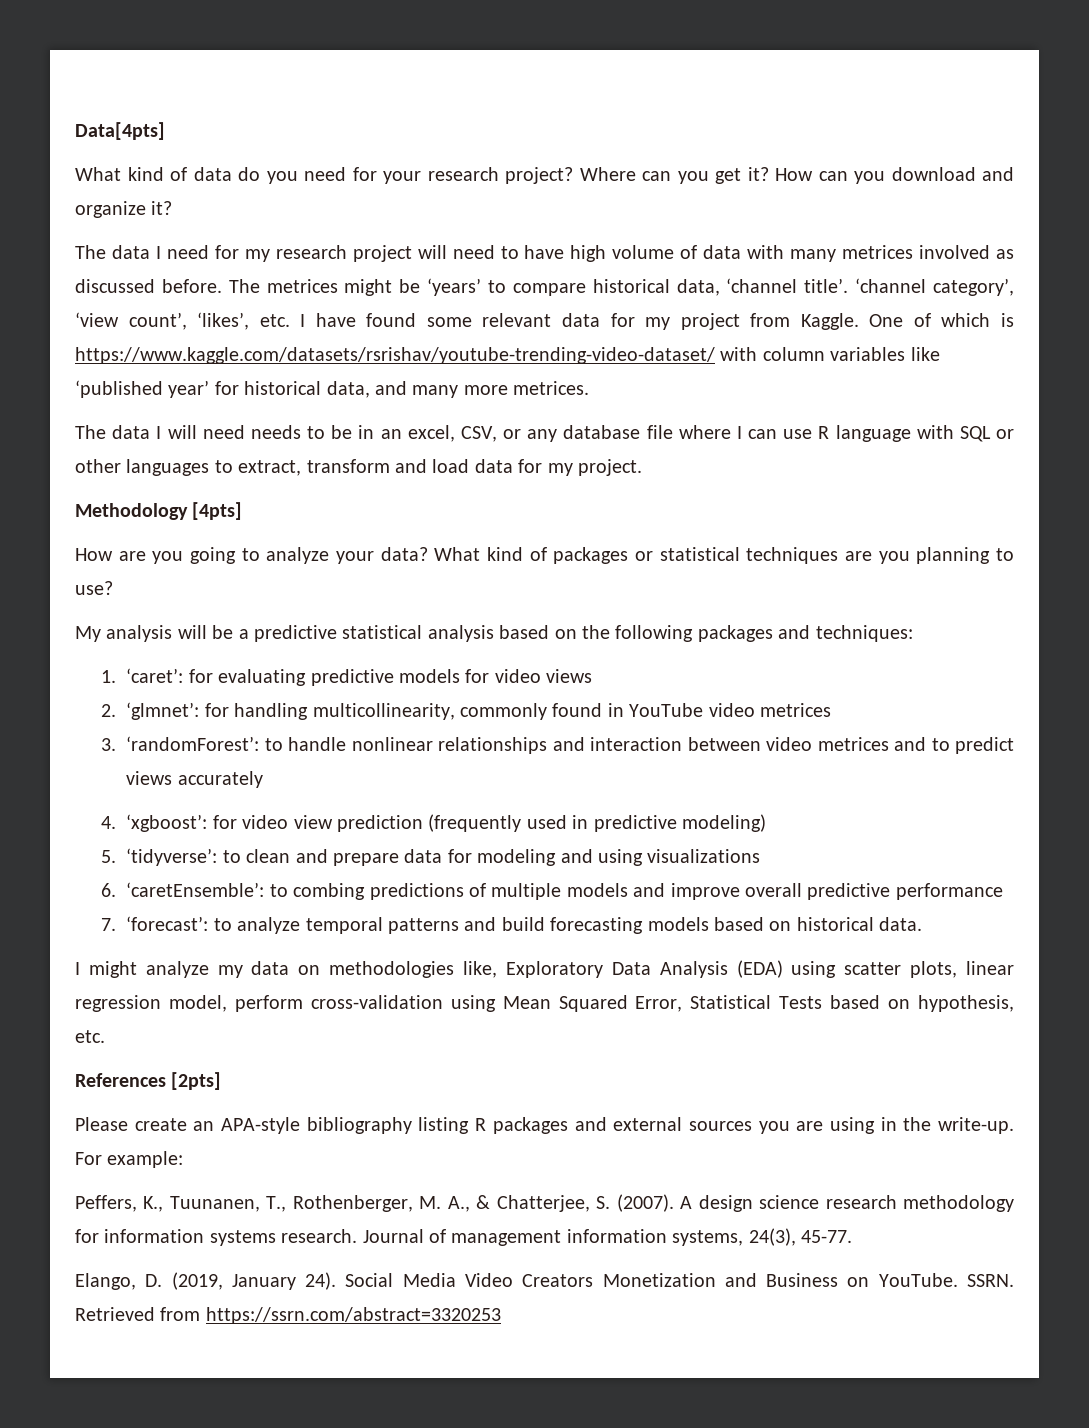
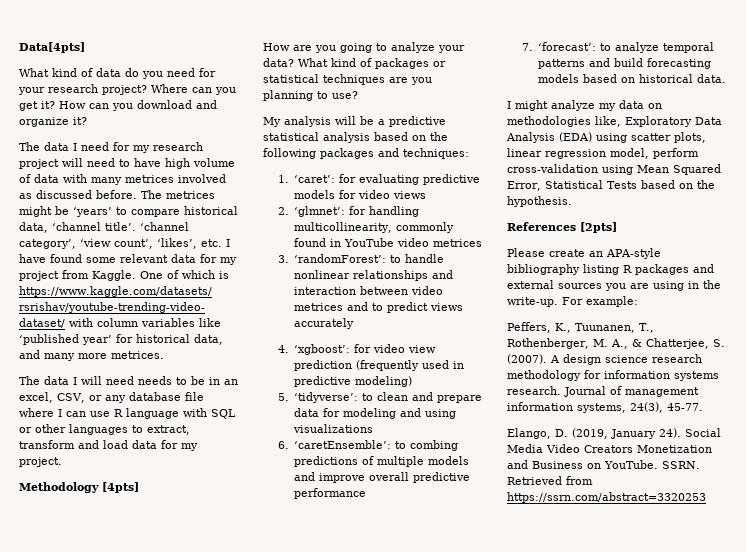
[917,995,1014,1012] [75,1030,105,1043] hypothesis, etc. -> [696,180,715,189] [507,196,572,207] the hypothesis.

